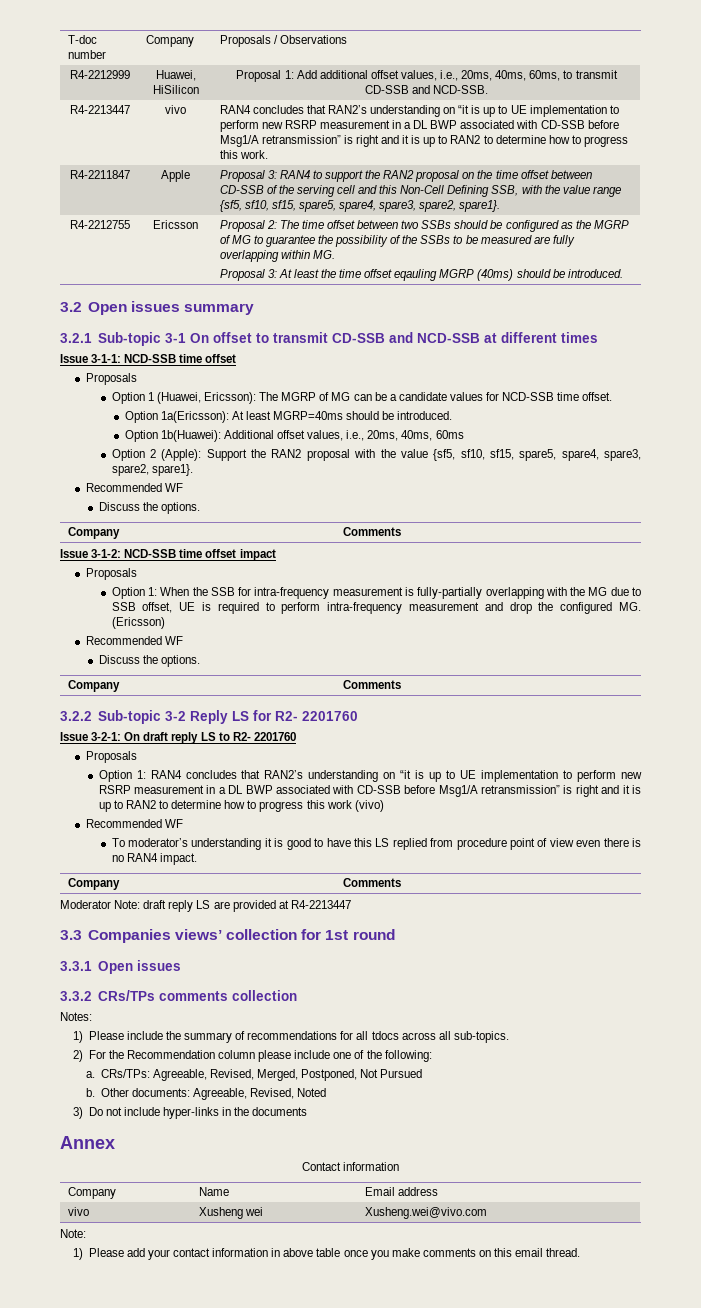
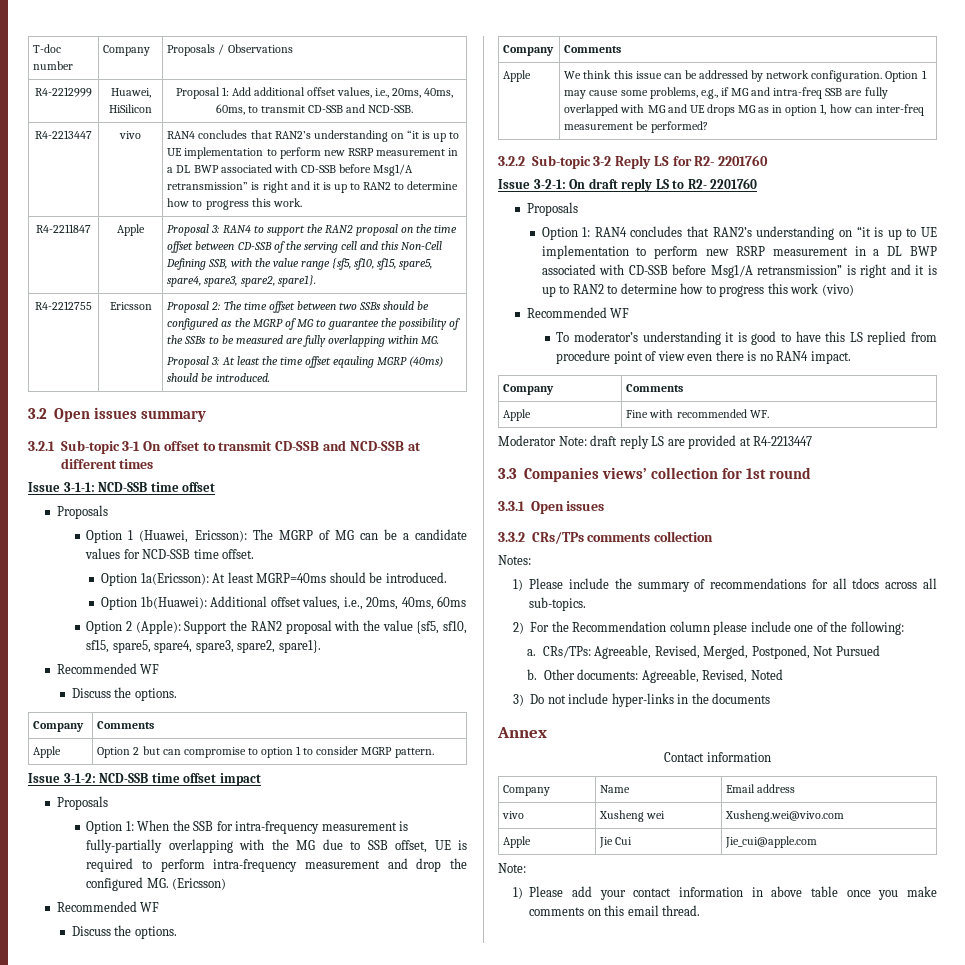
(401, 531) none -> [33,746,62,758] [97,746,434,758] // Apple | Option 2 but can compromise to option 1 to consider MGRP pattern.
(401, 684) none -> [503,70,532,82] [564,70,927,82] [564,87,888,99] [564,104,924,116] [564,121,708,133] // Apple | We think this issue can be addressed by network configuration. Option 1 may cause some problems, e.g., if MG and intra-freq SSB are fully overlapped with MG and UE drops MG as in option 1, how can inter-freq measurement be performed?
(401, 882) none -> [503,409,532,421] [626,409,769,418] // Apple | Fine with recommended WF.
(487, 1213) none -> [503,836,532,848] [599,837,633,848] [725,836,818,848] // Apple | Jie Cui | Jie_cui@apple.com

